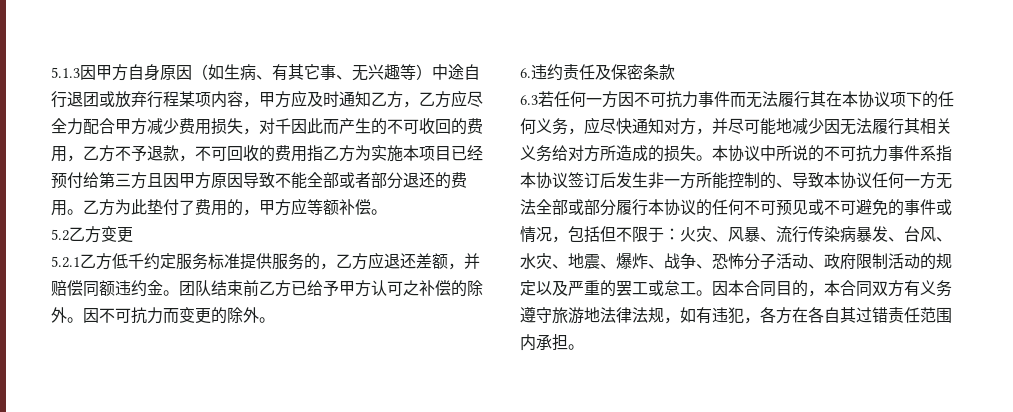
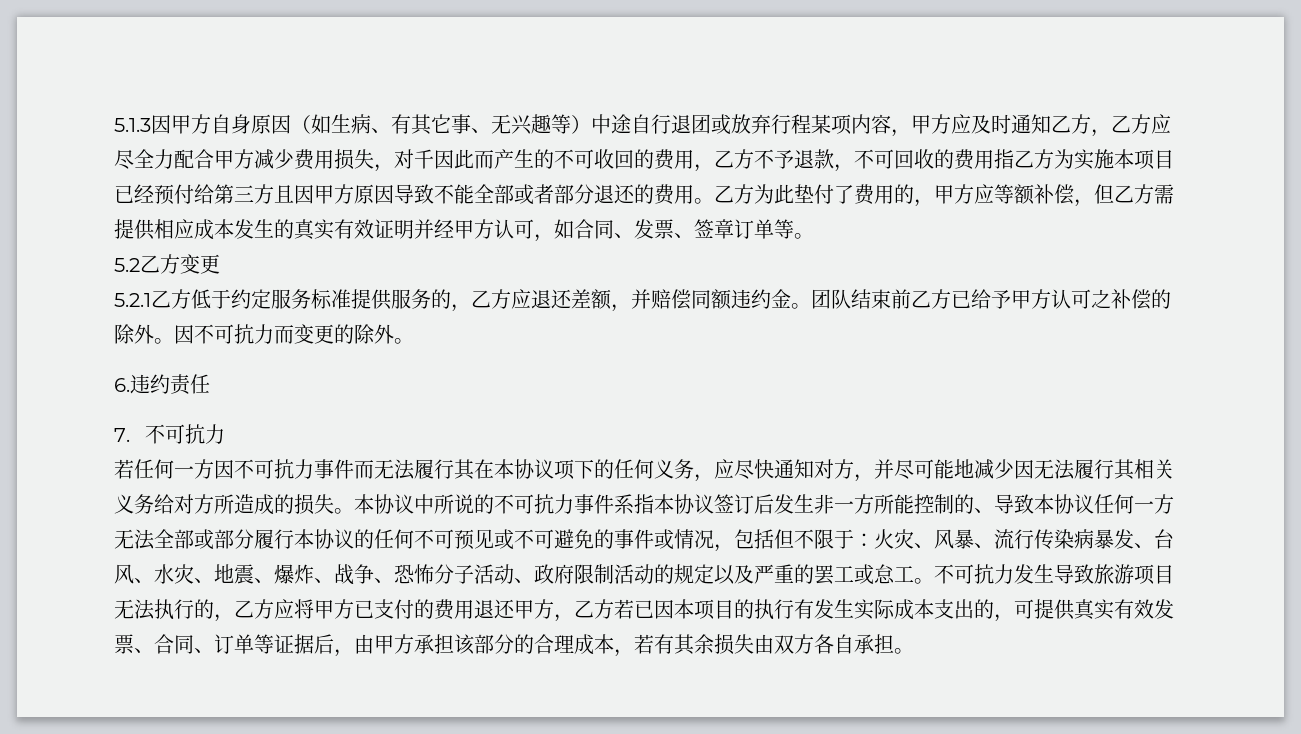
(371, 207) none -> [1074,184,1174,207] [114,219,794,242] ，但乙方需提供相应成本发生的真实有效证明并经甲方认可，如合同、发票、签章订单等
[128,253,144,269] 千 -> [211,289,231,309] 于
[595,64,675,80] [520,95,538,105] 及保密条款 // 6.3 -> [114,424,226,444] // 7.不可抗力 //
[712,280,952,297] [520,307,952,324] [520,334,536,351] 因本合同目的，本合同双方有义务遵守旅游地法律法规，如有违犯，各方在各自其过错责任范围内 -> [934,564,1174,585] [114,599,1174,622] [114,634,854,657] 不可抗力发生导致旅游项目无法执行的，乙方应将甲方已支付的费用退还甲方，乙方若已因本项目的执行有发生实际成本支出的，可提供真实有效发票、合同、订单等证据后，由甲方承担该部分的合理成本，若有其余损失由双方各自

